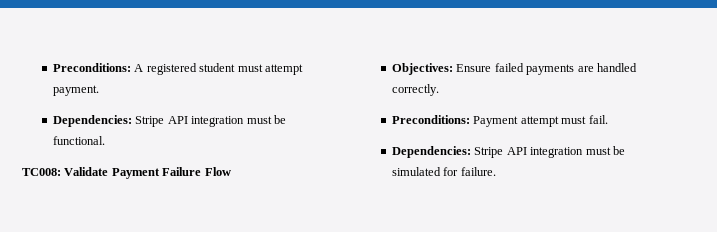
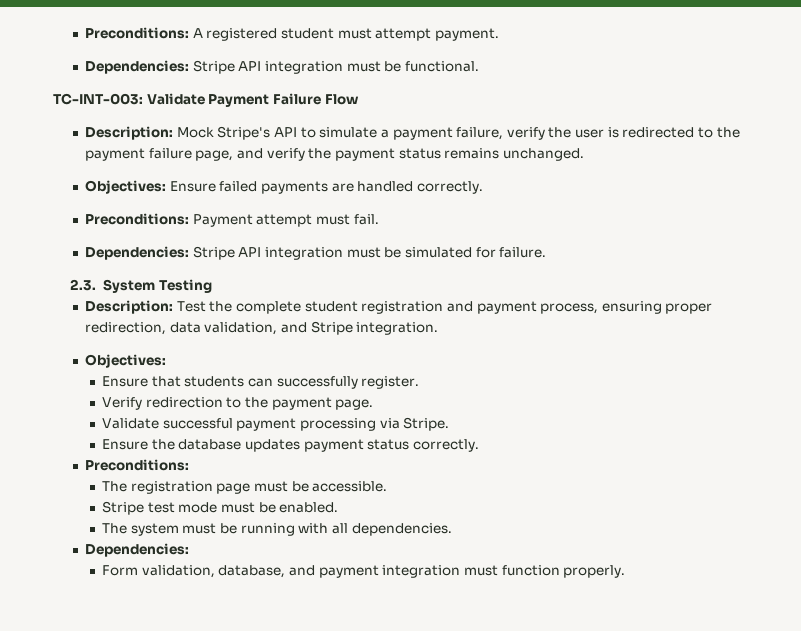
[22,168,61,176] TC008: -> [53,93,143,105] TC-INT-003:
(231, 171) none -> [84,126,740,140] [84,148,584,161] // Description: Mock Stripe's API to simulate a payment failure, verify the user is redirected to the payment failure page, and verify the payment status remains unchanged.
(496, 171) none -> [70,279,212,293] [84,300,713,314] [84,321,439,335] [84,354,166,368] [102,376,420,389] [102,397,374,410] [102,417,450,431] [102,439,480,452] [84,459,189,471] [102,481,388,494] [102,501,339,515] [102,523,452,536] [84,543,189,557] [102,565,626,578] // 2.3. System Testing // Description: Test the complete student registration and payment process, ensuring proper redirection, data validation, and Stripe integration. // Objectives: // Ensure that students can successfully register. // Verify redirection to the payment page. // Validate successful payment processing via Stripe. // Ensure the database updates payment status correctly. // Preconditions: // The registration page must be accessible. // Stripe test mode must be enabled. // The system must be running with all dependencies. // Dependencies: // Form validation, database, and payment integration must function properly.

